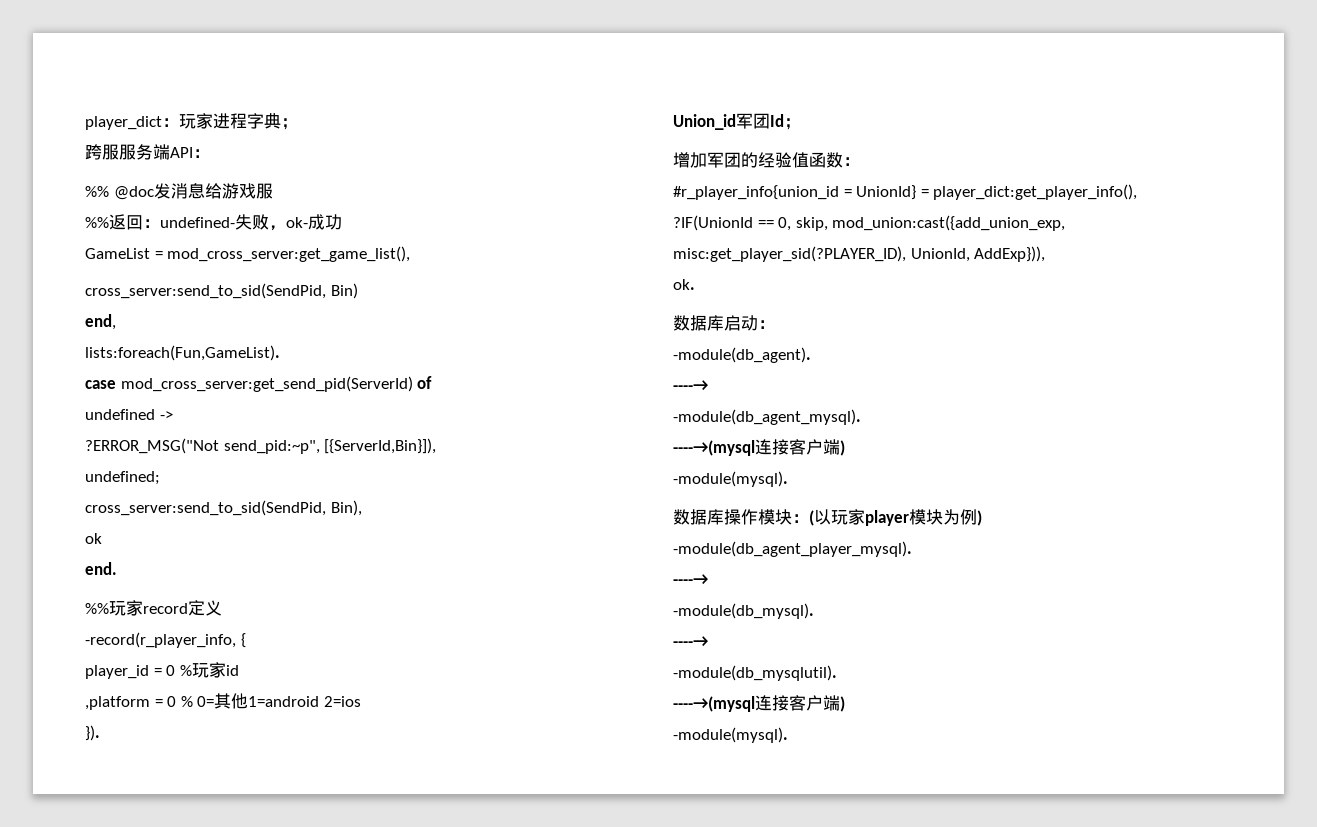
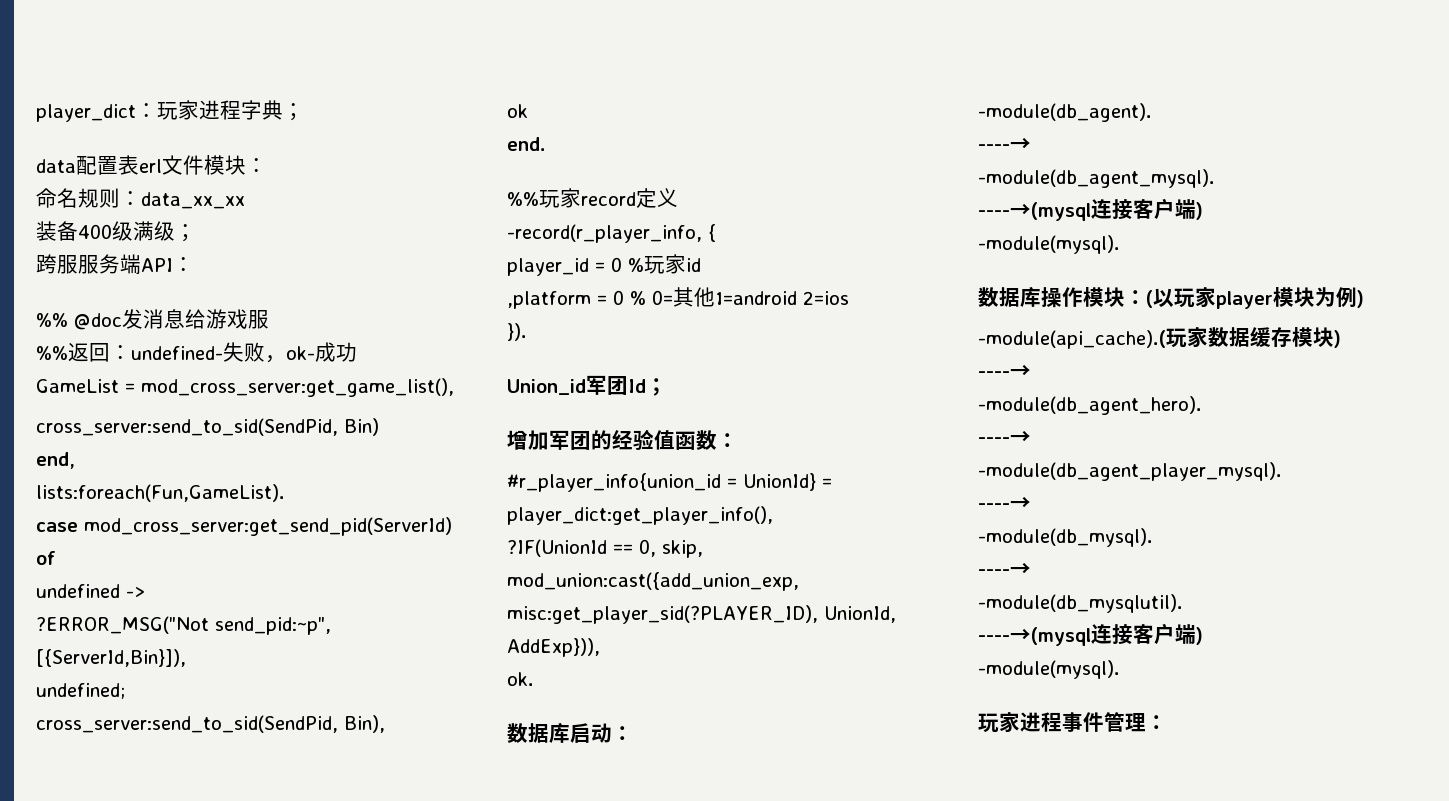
(298, 124) none -> [36,155,267,175] [36,188,245,209] [36,221,196,242] // data配置表erl文件模块： // 命名规则：data_xx_xx // 装备400级满级；
(982, 518) none -> [978,327,1341,349] [978,365,1031,378] [978,396,1202,415] [978,431,1031,444] // -module(api_cache).(玩家数据缓存模块) // ----→ // -module(db_agent_hero). // ----→
(788, 735) none -> [978,712,1167,733] // 玩家进程事件管理：

